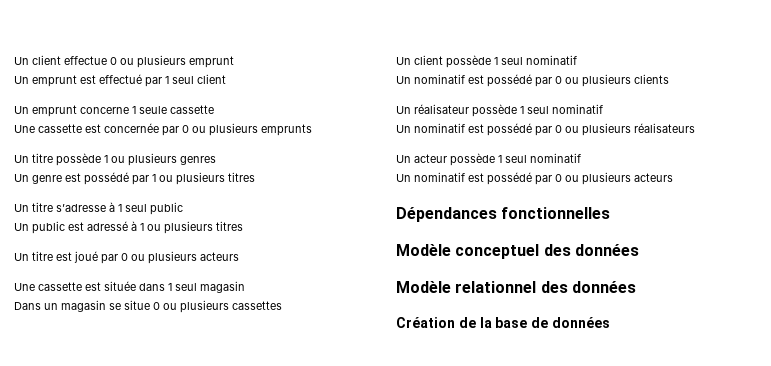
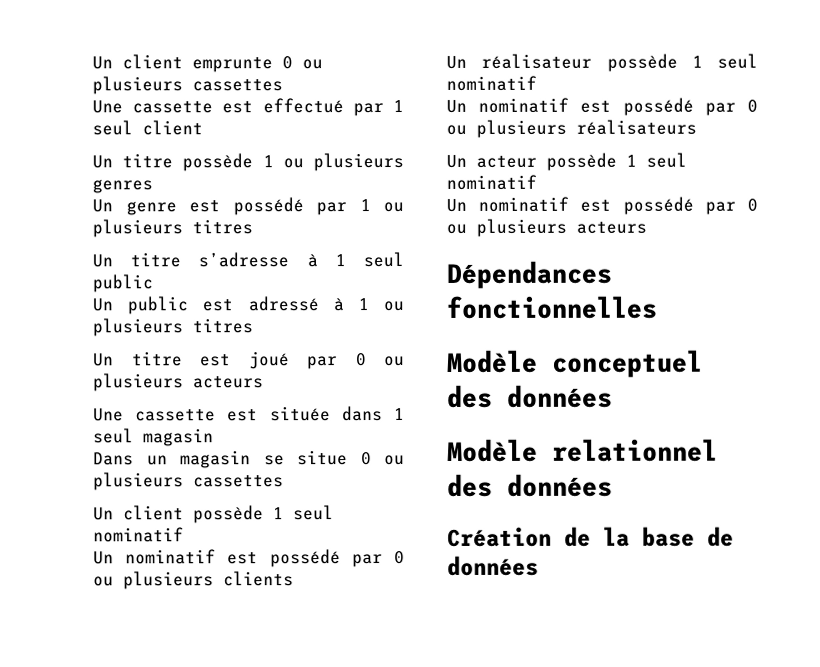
[14,55,234,68] [14,75,77,87] Un client effectue 0 ou plusieurs emprunt // Un emprunt -> [92,54,323,73] [92,76,283,95] [92,100,214,114] Un client emprunte 0 ou plusieurs cassettes // Une cassette
[14,105,214,117] [14,123,312,136] // Un emprunt concerne 1 seule cassette // Une cassette est concernée par 0 ou plusieurs emprunts -> (203, 128) none

